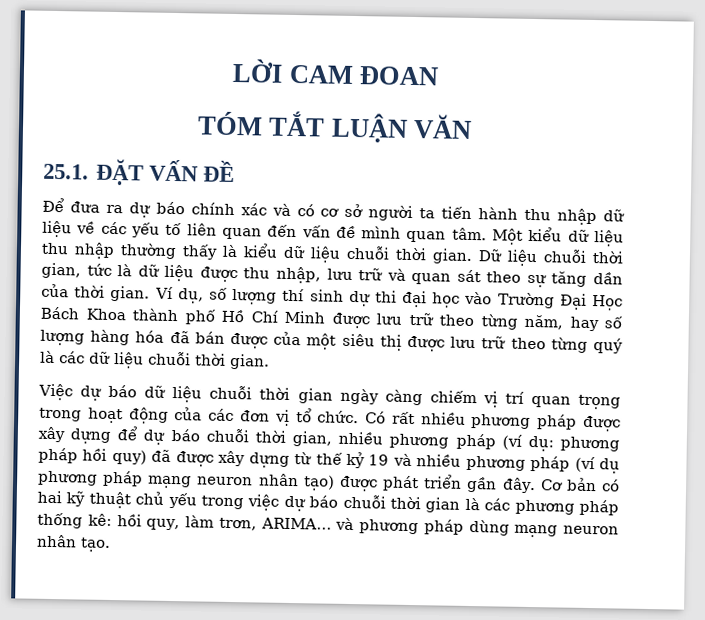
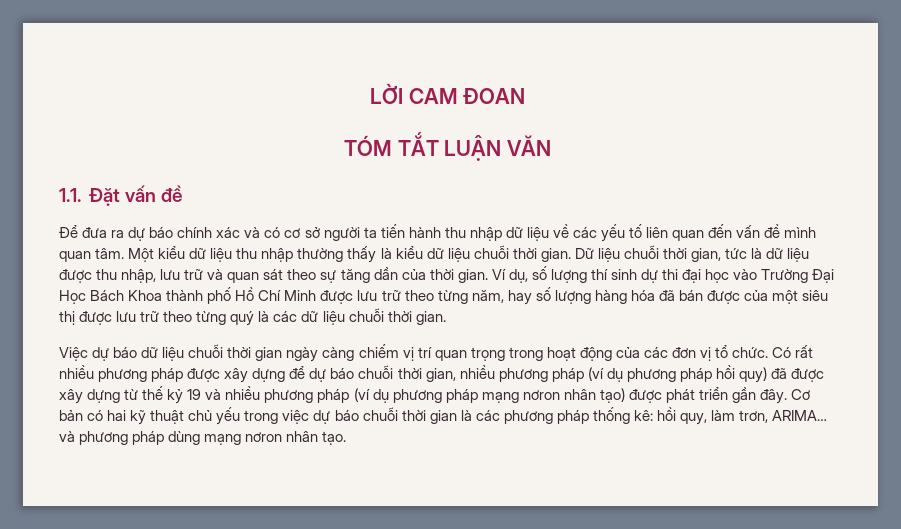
[43,158,235,186] 25.1. ĐẶT VẤN ĐỀ -> [59,185,183,206] 1.1. Đặt vấn đề
[527,435,554,452] dụ: -> [606,368,623,382] dụ
[197,476,254,486] neuron -> [522,390,560,400] nơron
[562,525,619,535] neuron -> [245,432,283,442] nơron

